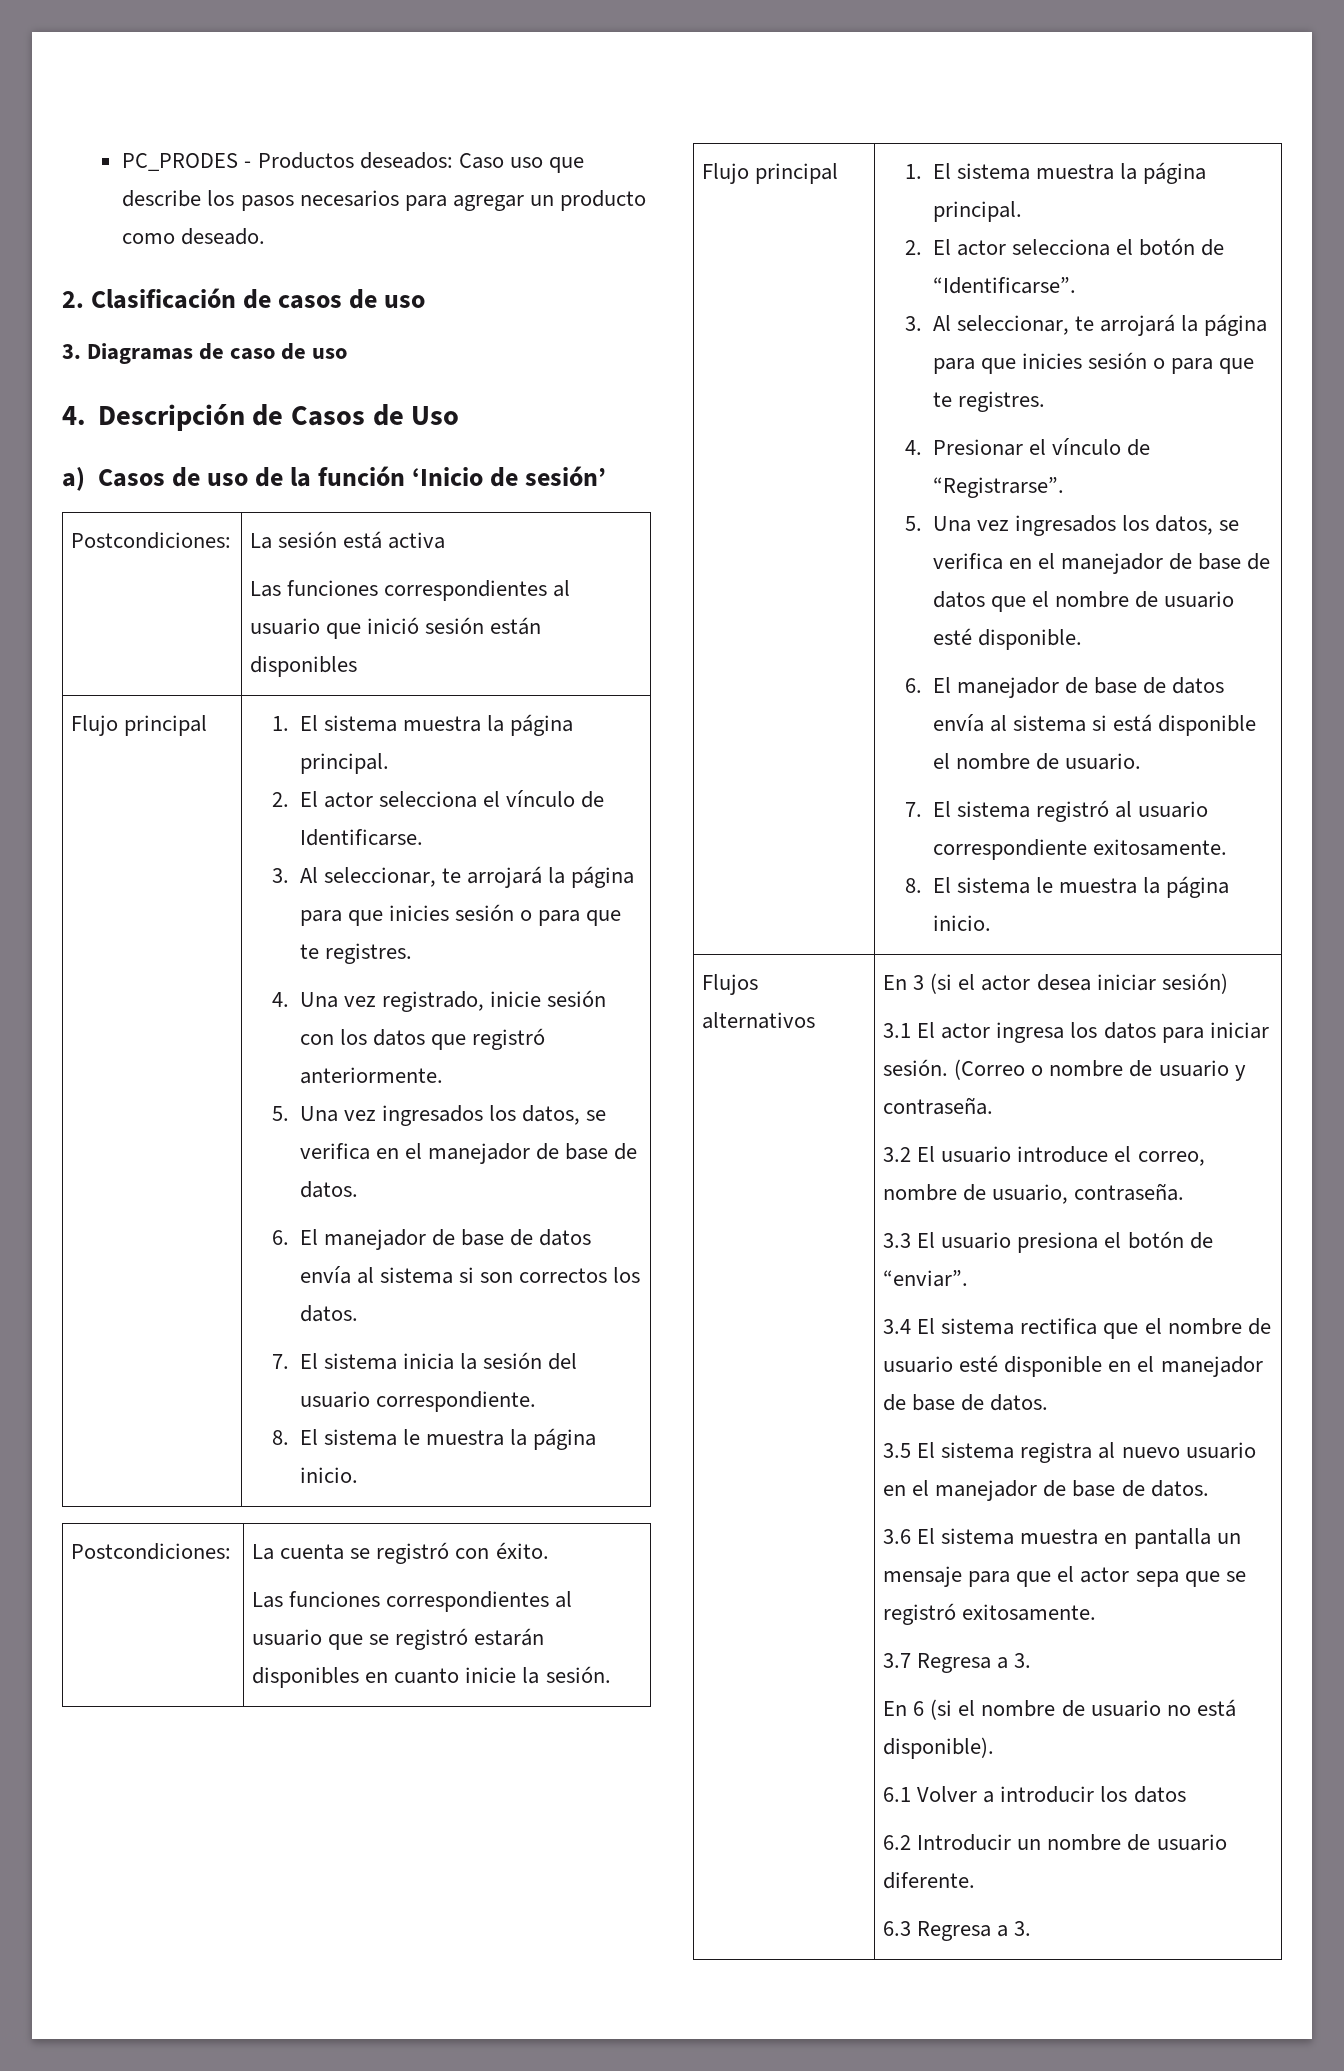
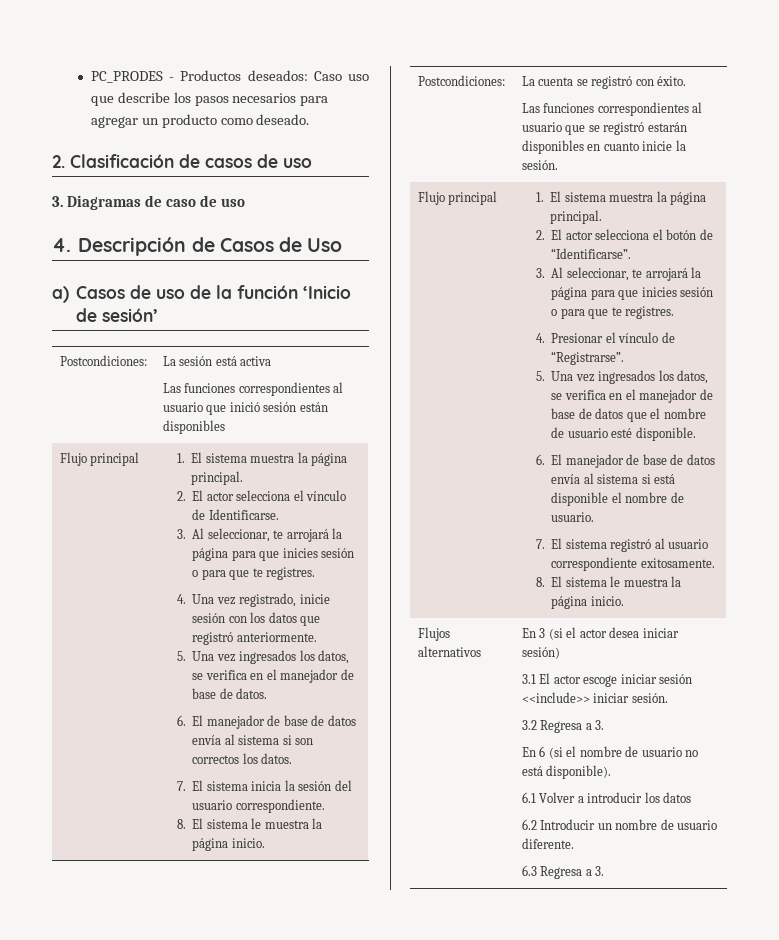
[996,1022,1269,1043] [883,1059,1246,1081] [883,1097,994,1115] [883,1146,1205,1166] [883,1183,1185,1204] [883,1231,1213,1253] [883,1270,969,1287] [883,1318,1271,1339] [883,1355,1263,1377] [883,1394,1049,1411] [883,1442,1256,1463] [883,1480,1209,1501] [883,1528,1241,1549] [883,1566,1246,1587] [883,1603,1097,1625] [883,1653,912,1668] ingresa los datos para iniciar sesión. (Correo o nombre de usuario y contraseña. // 3.2 El usuario introduce el correo, nombre de usuario, contraseña. // 3.3 El usuario presiona el botón de “enviar”. // 3.4 El sistema rectifica que el nombre de usuario esté disponible en el manejador de base de datos. // 3.5 El sistema registra al nuevo usuario en el manejador de base de datos. // 3.6 El sistema muestra en pantalla un mensaje para que el actor sepa que se registró exitosamente. // 3.7 -> [583,674,693,687] [521,692,668,703] [521,720,537,730] escoge iniciar sesión <<include>> iniciar sesión. // 3.2

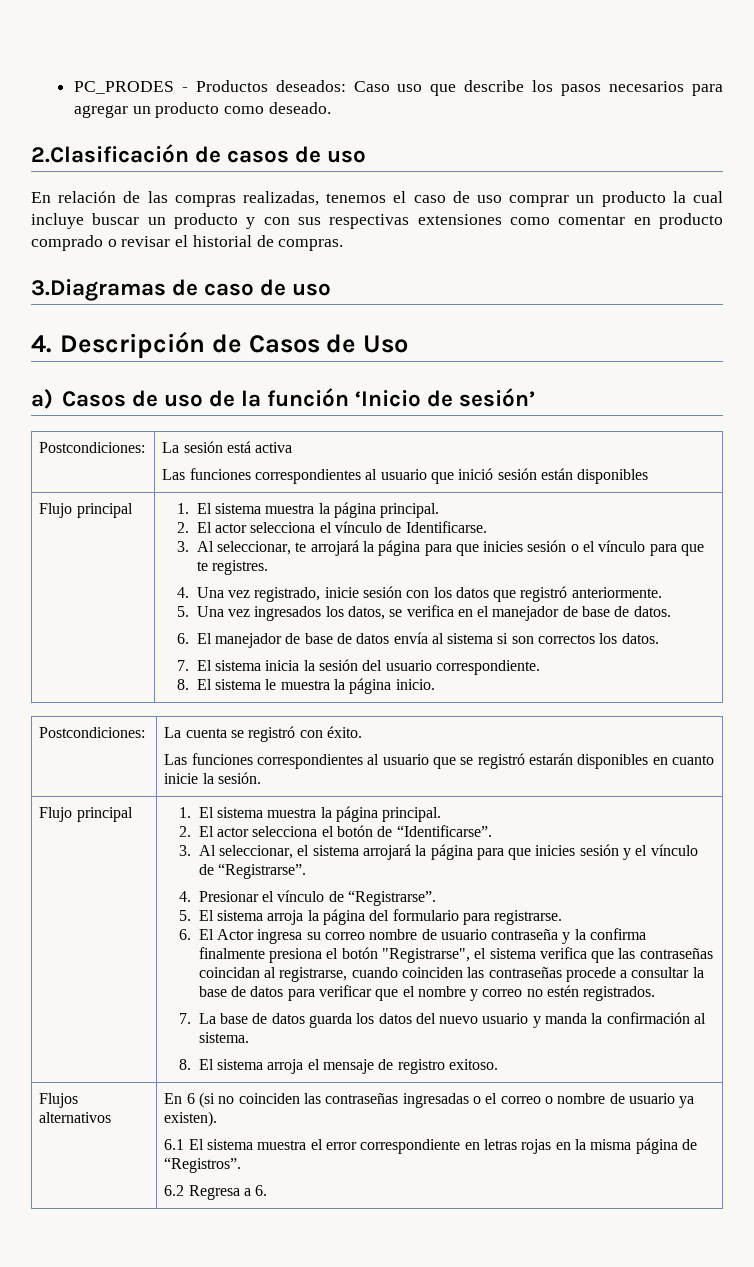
[52,154,174,168] 2. Clasificación -> [31,144,189,163] 2.Clasificación
[52,195,141,210] 3. Diagramas -> [31,191,724,207] [31,213,724,229] [31,235,344,251] [31,279,166,301] En relación de las compras realizadas, tenemos el caso de uso comprar un producto la cual incluye buscar un producto y con sus respectivas extensiones como comentar en producto comprado o revisar el historial de compras. // 3.Diagramas
(198, 573) none -> [583,540,646,552] el vínculo
[632,267,702,281] [550,287,714,300] [550,306,675,319] te arrojará la página para que inicies sesión o para que te registres. -> [297,844,698,860] [198,863,306,879] el sistema arrojará la página para que inicies sesión y el vínculo de “Registrarse”.
[550,370,709,384] [550,389,713,403] [550,408,624,419] Una vez ingresados los datos, se verifica en el manejador de base de datos -> [198,909,563,925] [178,928,647,944] [198,947,713,963] [198,967,704,982] [198,985,372,1001] El sistema arroja la página del formulario para registrarse. // 6. El Actor ingresa su correo nombre de usuario contraseña y la confirma finalmente presiona el botón "Registrarse", el sistema verifica que las contraseñas coincidan al registrarse, cuando coinciden las contraseñas procede a consultar la base de datos para verificar
[550,427,696,441] [535,454,715,468] [550,473,676,484] [550,492,684,506] [550,512,594,522] [535,538,709,552] [550,557,715,571] [535,576,682,587] [550,596,624,609] [417,627,450,641] [417,646,481,657] [521,627,679,640] [521,647,560,659] [521,673,693,687] [521,692,668,703] [521,720,605,733] [521,746,699,759] [521,765,612,779] [521,792,692,803] [521,819,718,830] [521,838,574,849] [521,865,605,879] de usuario esté disponible. // 6. El manejador de base de datos envía al sistema si está disponible el nombre de usuario. // 7. El sistema registró al usuario correspondiente exitosamente. // 8. El sistema le muestra la página inicio. // Flujos alternativos | En 3 (si el actor desea iniciar sesión) // 3.1 El actor escoge iniciar sesión <<include>> iniciar sesión. // 3.2 Regresa a 3. // En 6 (si el nombre de usuario no está disponible). // 6.1 Volver a introducir los datos // 6.2 Introducir un nombre de usuario diferente. // 6.3 Regresa a 3. -> [470,985,656,1001] [178,1012,707,1028] [198,1032,249,1043] [178,1059,498,1074] [39,1093,79,1108] [39,1112,112,1123] [164,1092,695,1108] [164,1111,218,1127] [164,1138,697,1154] [164,1157,242,1173] [164,1185,268,1200] y correo no estén registrados. // 7. La base de datos guarda los datos del nuevo usuario y manda la confirmación al sistema. // 8. El sistema arroja el mensaje de registro exitoso. // Flujos alternativos | En 6 (si no coinciden las contraseñas ingresadas o el correo o nombre de usuario ya existen). // 6.1 El sistema muestra el error correspondiente en letras rojas en la misma página de “Registros”. // 6.2 Regresa a 6.

